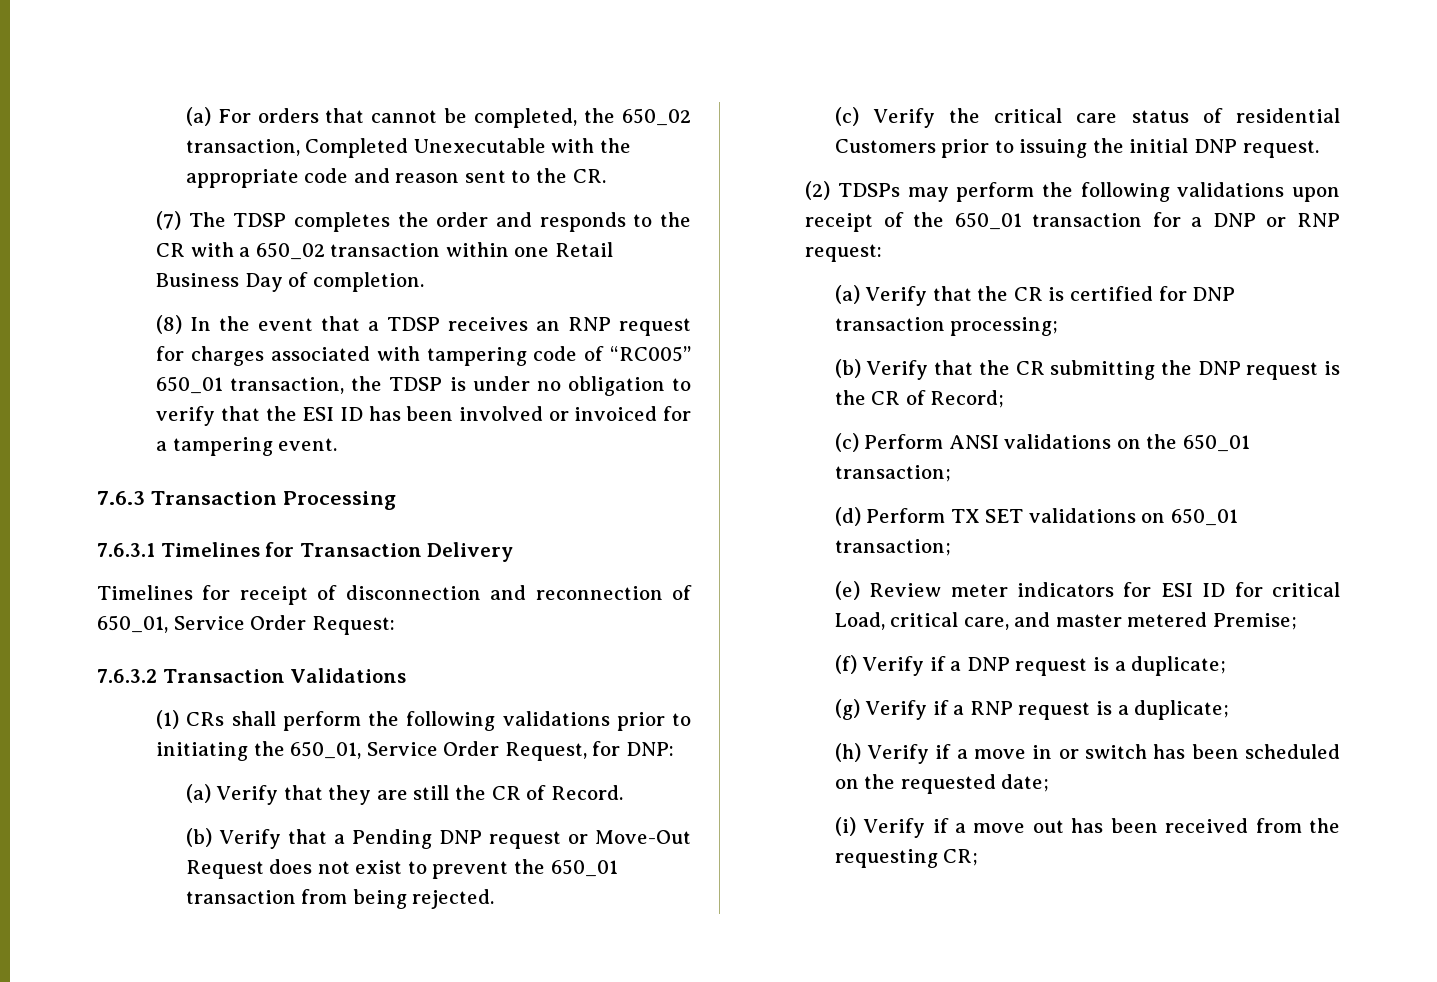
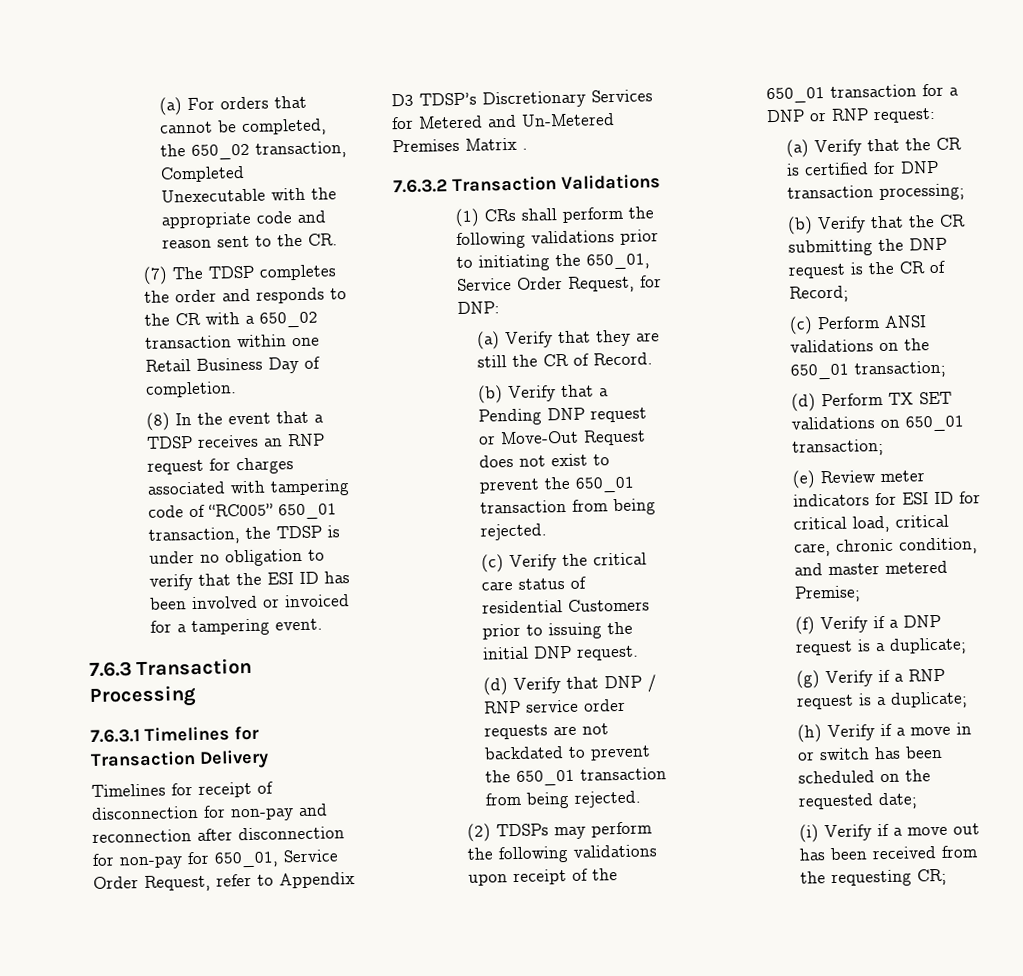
[490,585,692,600] [97,615,395,635] and reconnection of 650_01, Service Order Request: -> [203,803,328,822] [92,826,345,843] [92,849,339,870] [93,872,355,892] [391,89,653,109] [391,113,615,130] [392,137,528,153] for non-pay and reconnection after disconnection for non-pay for 650_01, Service Order Request, refer to Appendix D3 TDSP’s Discretionary Services for Metered and Un-Metered Premises Matrix .
(1319, 149) none -> [482,674,657,696] [483,698,626,714] [483,723,609,740] [483,745,651,761] [484,767,667,786] [484,790,642,809] // (d) Verify that DNP / RNP service order requests are not backdated to prevent the 650_01 transaction from being rejected.
[834,612,885,630] Load, -> [851,515,890,533] load,
(1009, 623) none -> [835,537,978,555] chronic condition,

